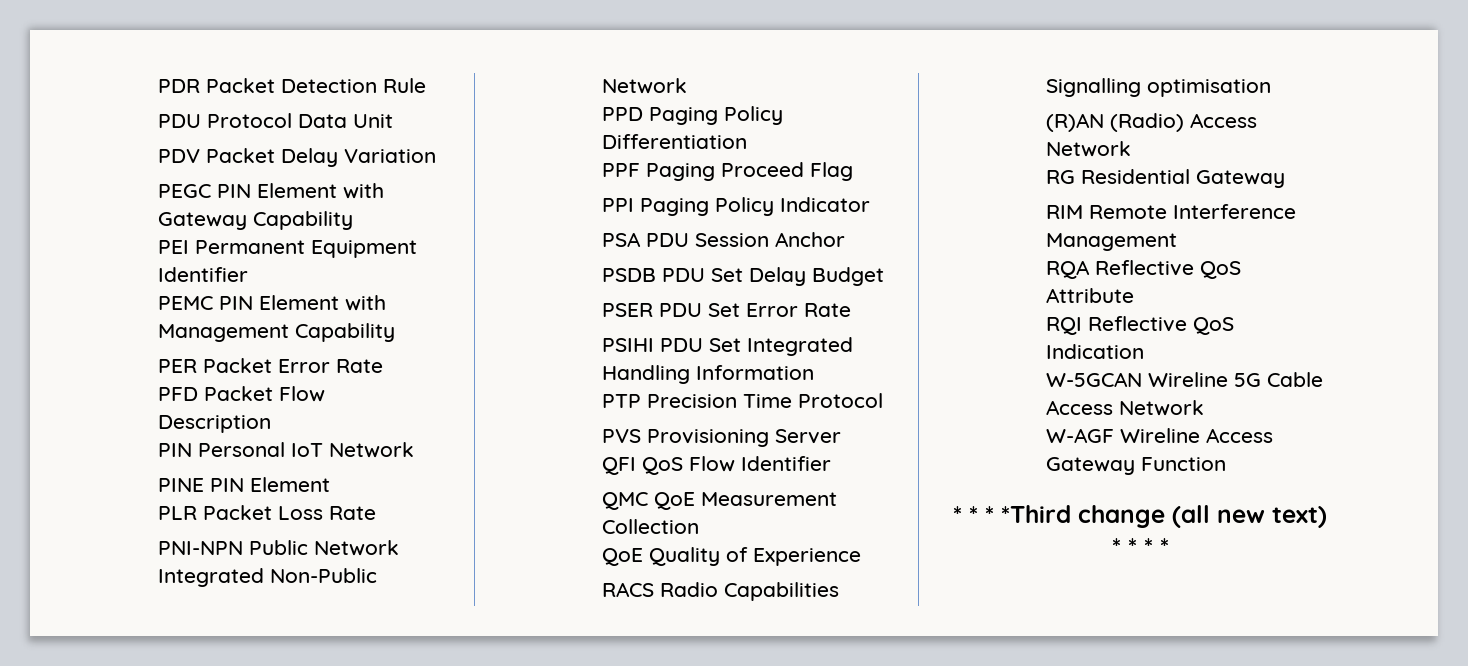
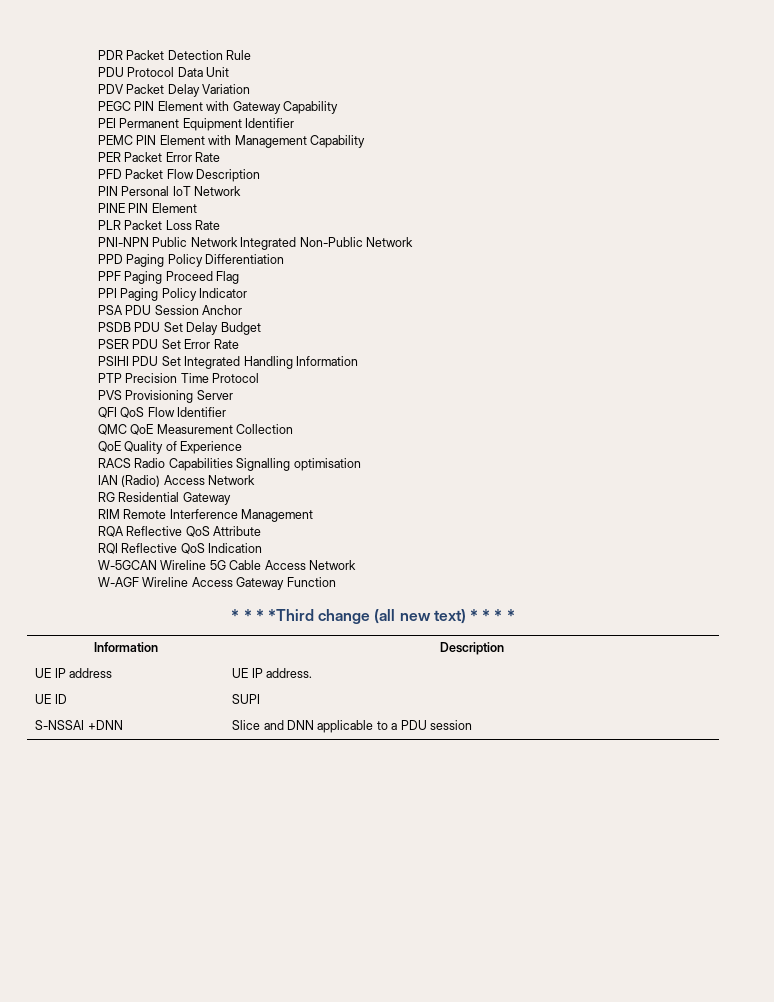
[1046,113,1105,132] (R)AN -> [98,475,119,485] IAN
(1169, 546) none -> [94,642,158,652] [439,642,504,655] [35,668,113,678] [232,668,313,678] [35,694,67,704] [232,694,261,704] [35,720,123,730] [232,720,472,733] // Information | Description // UE IP address | UE IP address. // UE ID | SUPI // S-NSSAI +DNN | Slice and DNN applicable to a PDU session

